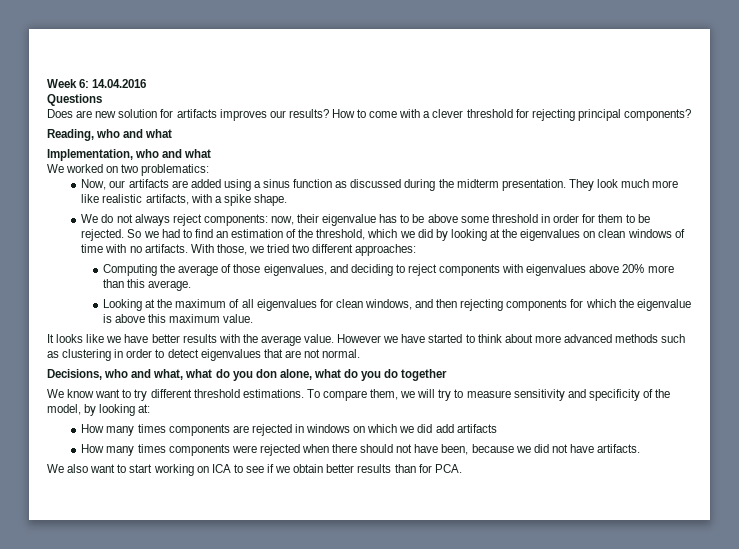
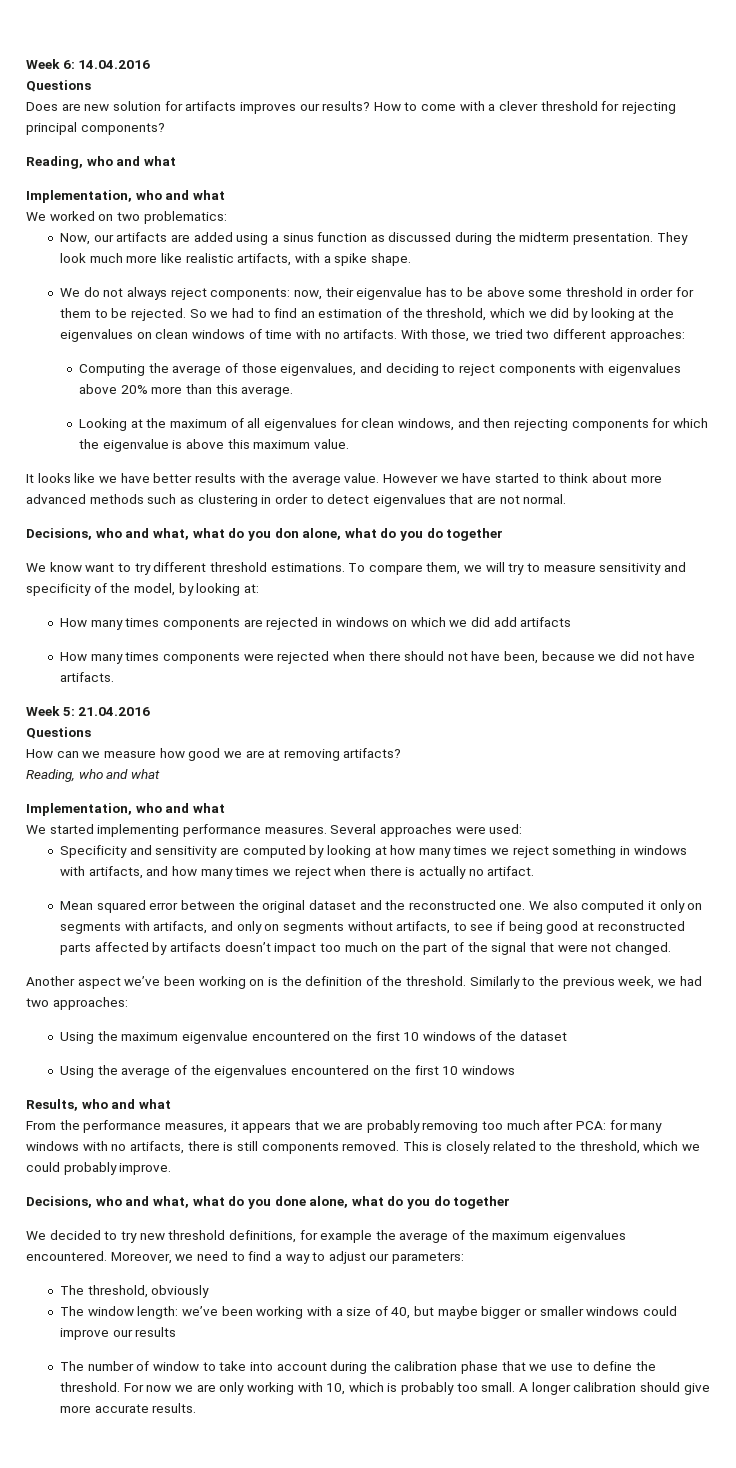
[47,464,462,476] We also want to start working on ICA to see if we obtain better results than for PCA. -> [26,706,151,716] [26,727,91,739] [26,748,402,761] [26,769,160,782] [26,803,225,816] [26,824,523,837] [59,845,687,858] [59,866,535,879] [59,900,703,913] [59,921,685,934] [59,942,671,955] [26,976,702,989] [26,997,128,1010] [59,1031,567,1044] [59,1065,516,1078] [26,1099,171,1111] [26,1120,663,1133] [26,1141,700,1154] [26,1162,172,1175] [26,1196,511,1209] [26,1230,627,1243] [26,1251,465,1264] [59,1285,210,1298] [59,1306,677,1319] [59,1327,177,1340] [59,1361,656,1374] [59,1382,710,1395] [59,1403,197,1413] Week 5: 21.04.2016 // Questions // How can we measure how good we are at removing artifacts? // Reading, who and what // Implementation, who and what // We started implementing performance measures. Several approaches were used: // Specificity and sensitivity are computed by looking at how many times we reject something in windows with artifacts, and how many times we reject when there is actually no artifact. // Mean squared error between the original dataset and the reconstructed one. We also computed it only on segments with artifacts, and only on segments without artifacts, to see if being good at reconstructed parts affected by artifacts doesn’t impact too much on the part of the signal that were not changed. // Another aspect we’ve been working on is the definition of the threshold. Similarly to the previous week, we had two approaches: // Using the maximum eigenvalue encountered on the first 10 windows of the dataset // Using the average of the eigenvalues encountered on the first 10 windows // Results, who and what // From the performance measures, it appears that we are probably removing too much after PCA: for many windows with no artifacts, there is still components removed. This is closely related to the threshold, which we could probably improve. // Decisions, who and what, what do you done alone, what do you do together // We decided to try new threshold definitions, for example the average of the maximum eigenvalues encountered. Moreover, we need to find a way to adjust our parameters: // The threshold, obviously // The window length: we’ve been working with a size of 40, but maybe bigger or smaller windows could improve our results // The number of window to take into account during the calibration phase that we use to define the threshold. For now we are only working with 10, which is probably too small. A longer calibration should give more accurate results.

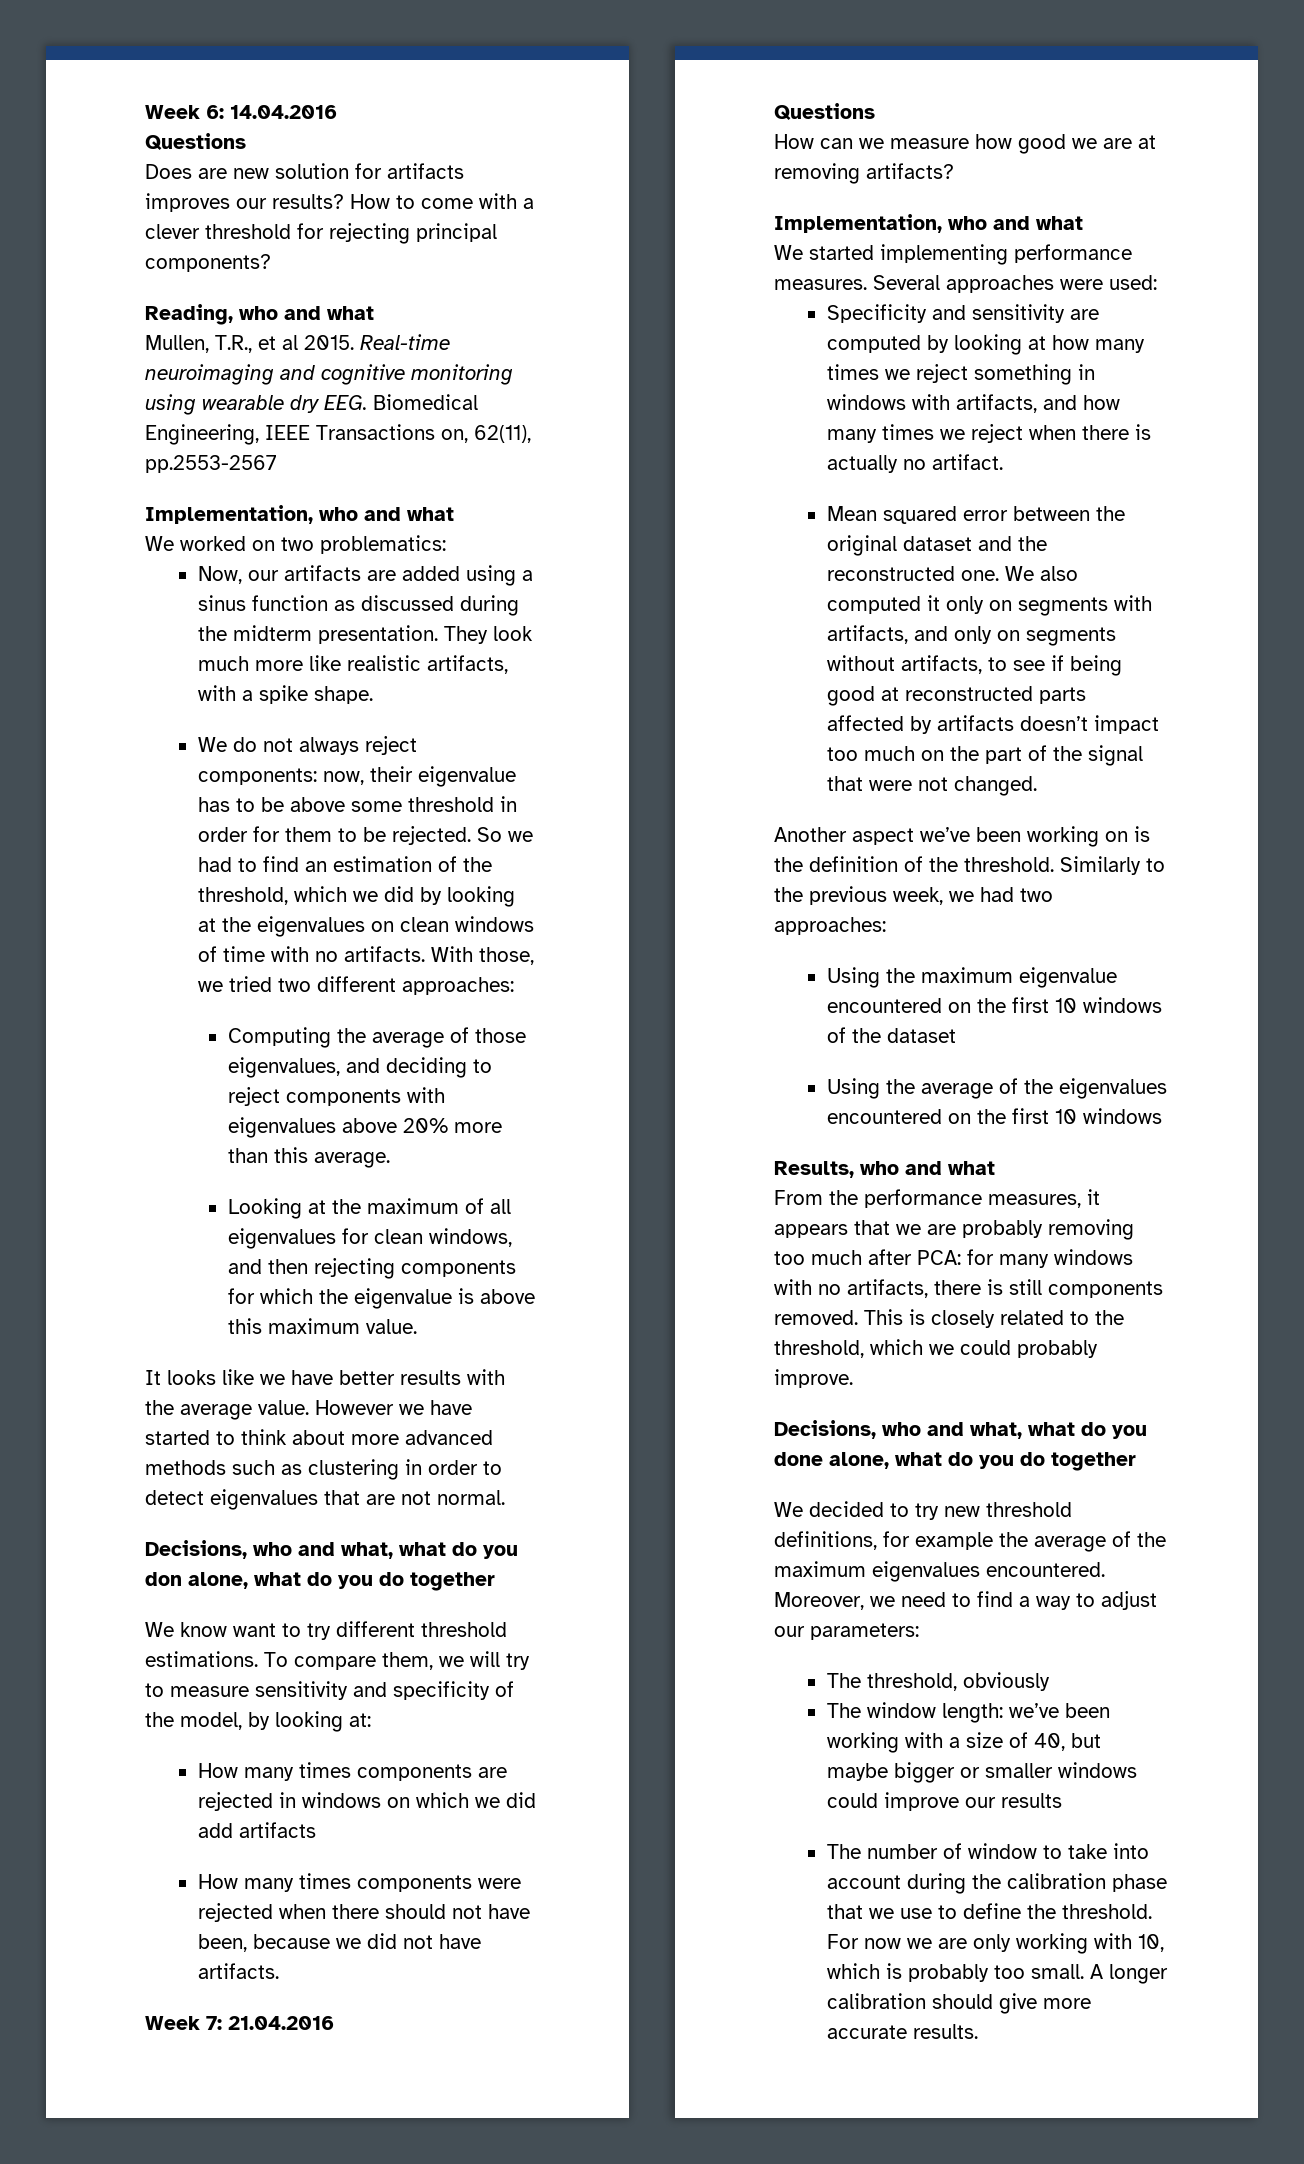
(176, 161) none -> [145,334,450,353] [145,364,513,385] [145,394,478,415] [145,424,531,445] [145,455,277,473] // Mullen, T.R., et al 2015. Real-time neuroimaging and cognitive monitoring using wearable dry EEG. Biomedical Engineering, IEEE Transactions on, 62(11), pp.2553-2567
[62,707,75,716] 5: -> [206,2016,222,2030] 7:
[26,769,160,782] // Reading, who and what -> (954, 171) none

